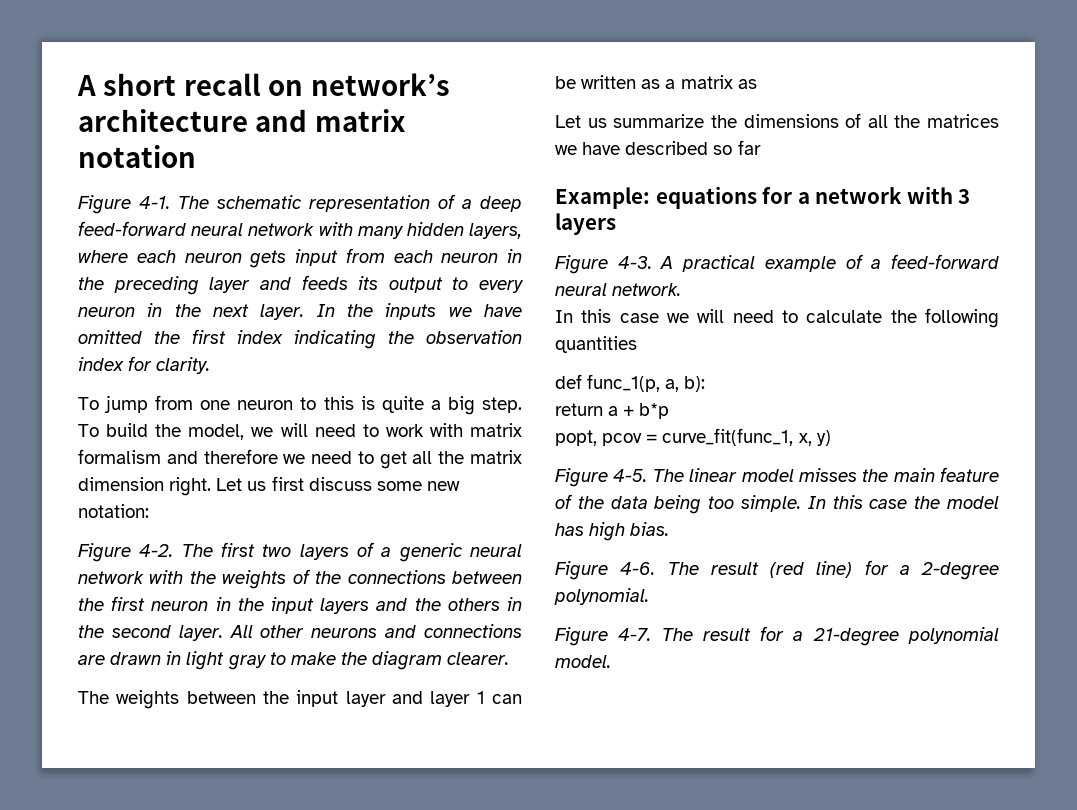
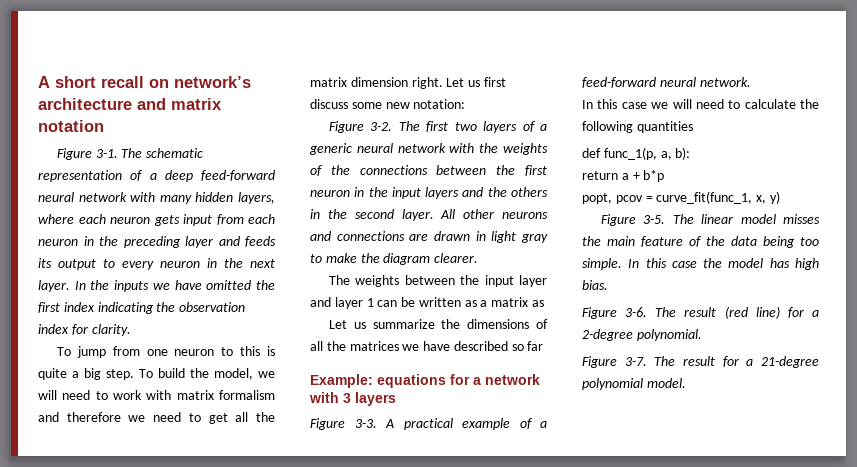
[139,196,170,209] 4-1. -> [95,149,118,158] 3-1.
[139,544,174,557] 4-2. -> [370,122,393,131] 3-2.
[617,256,652,269] 4-3. -> [354,419,377,428] 3-3.
[613,469,648,482] 4-5. -> [643,215,666,224] 3-5.
[620,562,656,575] 4-6. -> [625,307,648,317] 3-6.
[618,628,652,641] 4-7. -> [624,357,647,366] 3-7.

